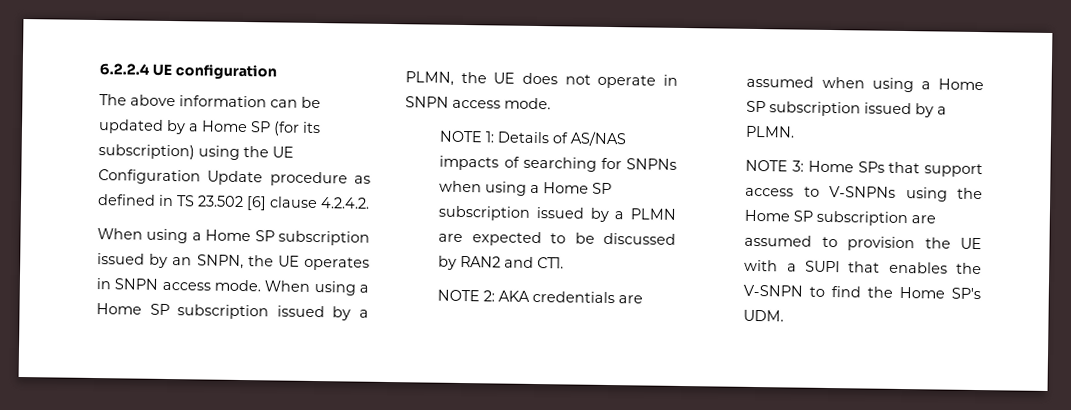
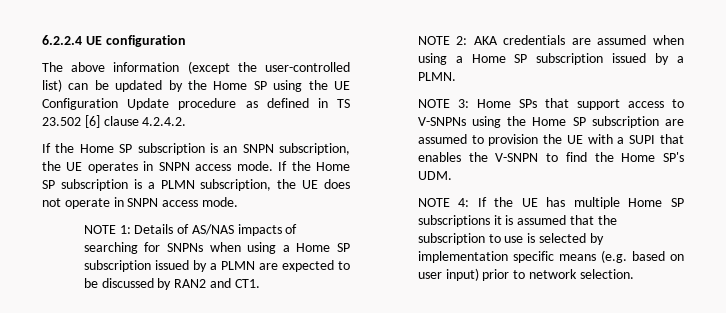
(267, 101) none -> [187,61,351,74] [42,79,62,92] (except the user-controlled list)
[188,120,321,136] [98,144,195,160] a Home SP (for its subscription) -> [188,80,267,90] the Home SP
[97,228,370,246] [97,253,244,270] When using a Home SP subscription issued by an SNPN, -> [42,143,350,155] If the Home SP subscription is an SNPN subscription,
[264,280,369,296] [96,303,369,321] [405,71,454,86] When using a Home SP subscription issued by a PLMN, -> [278,161,351,171] [42,179,272,191] If the Home SP subscription is a PLMN subscription,
(785, 315) none -> [417,197,684,209] [417,215,617,227] [417,233,604,245] [417,250,684,263] [417,268,634,281] // NOTE 4: If the UE has multiple Home SP subscriptions it is assumed that the subscription to use is selected by implementation specific means (e.g. based on user input) prior to network selection.

